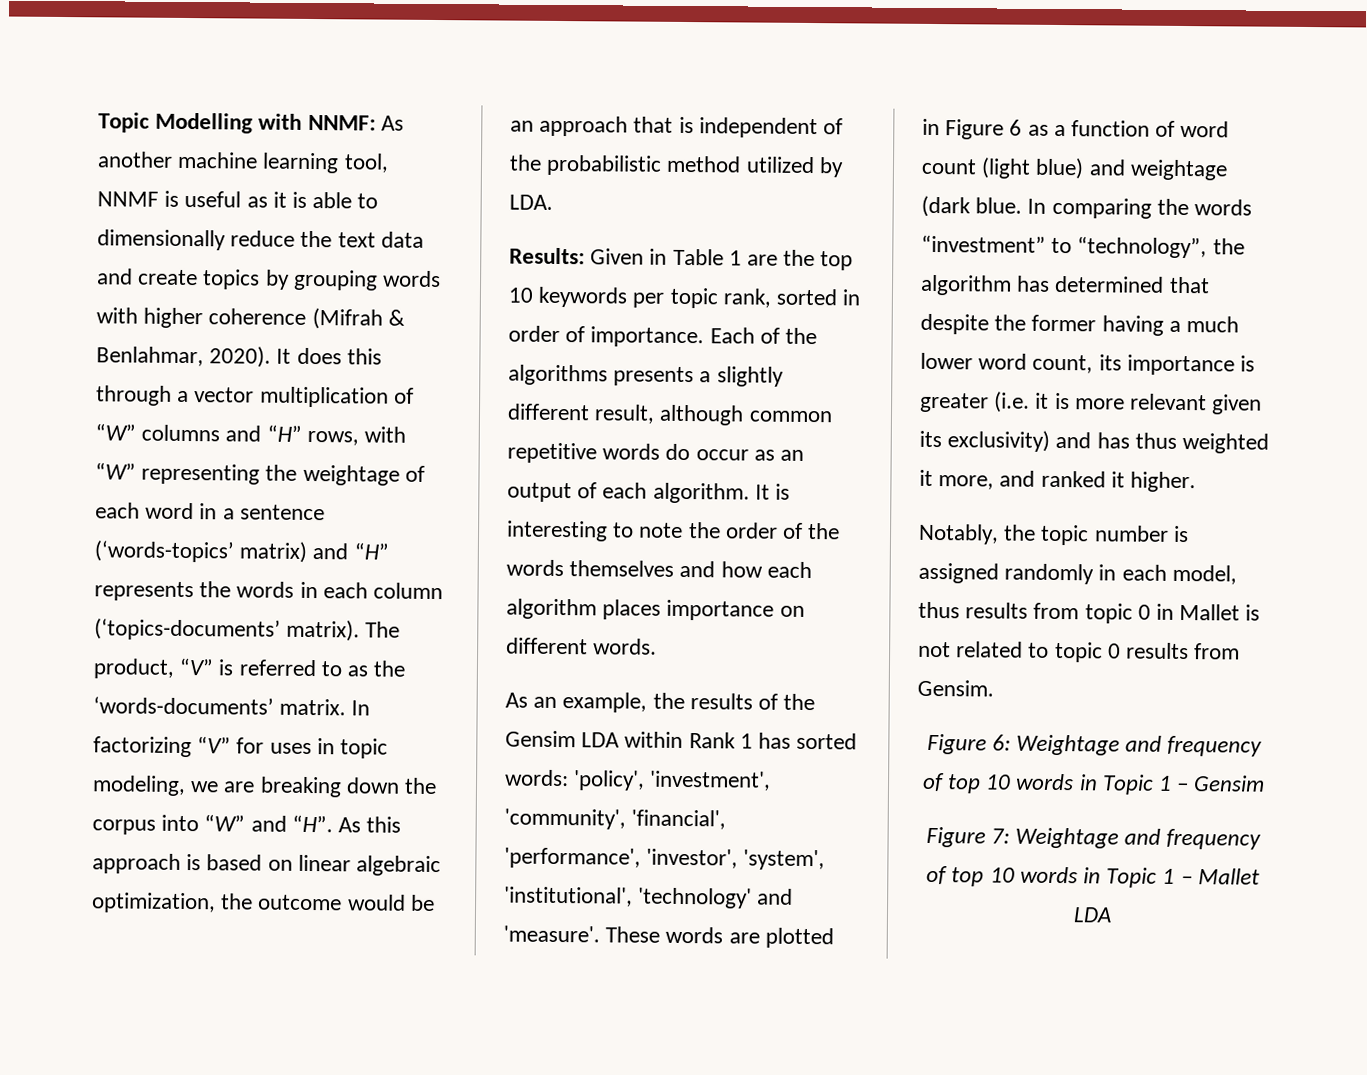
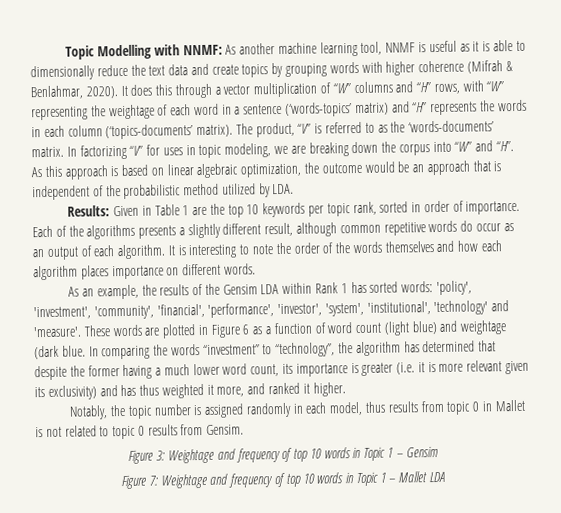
[991,734,1011,751] 6: -> [156,450,166,461] 3:

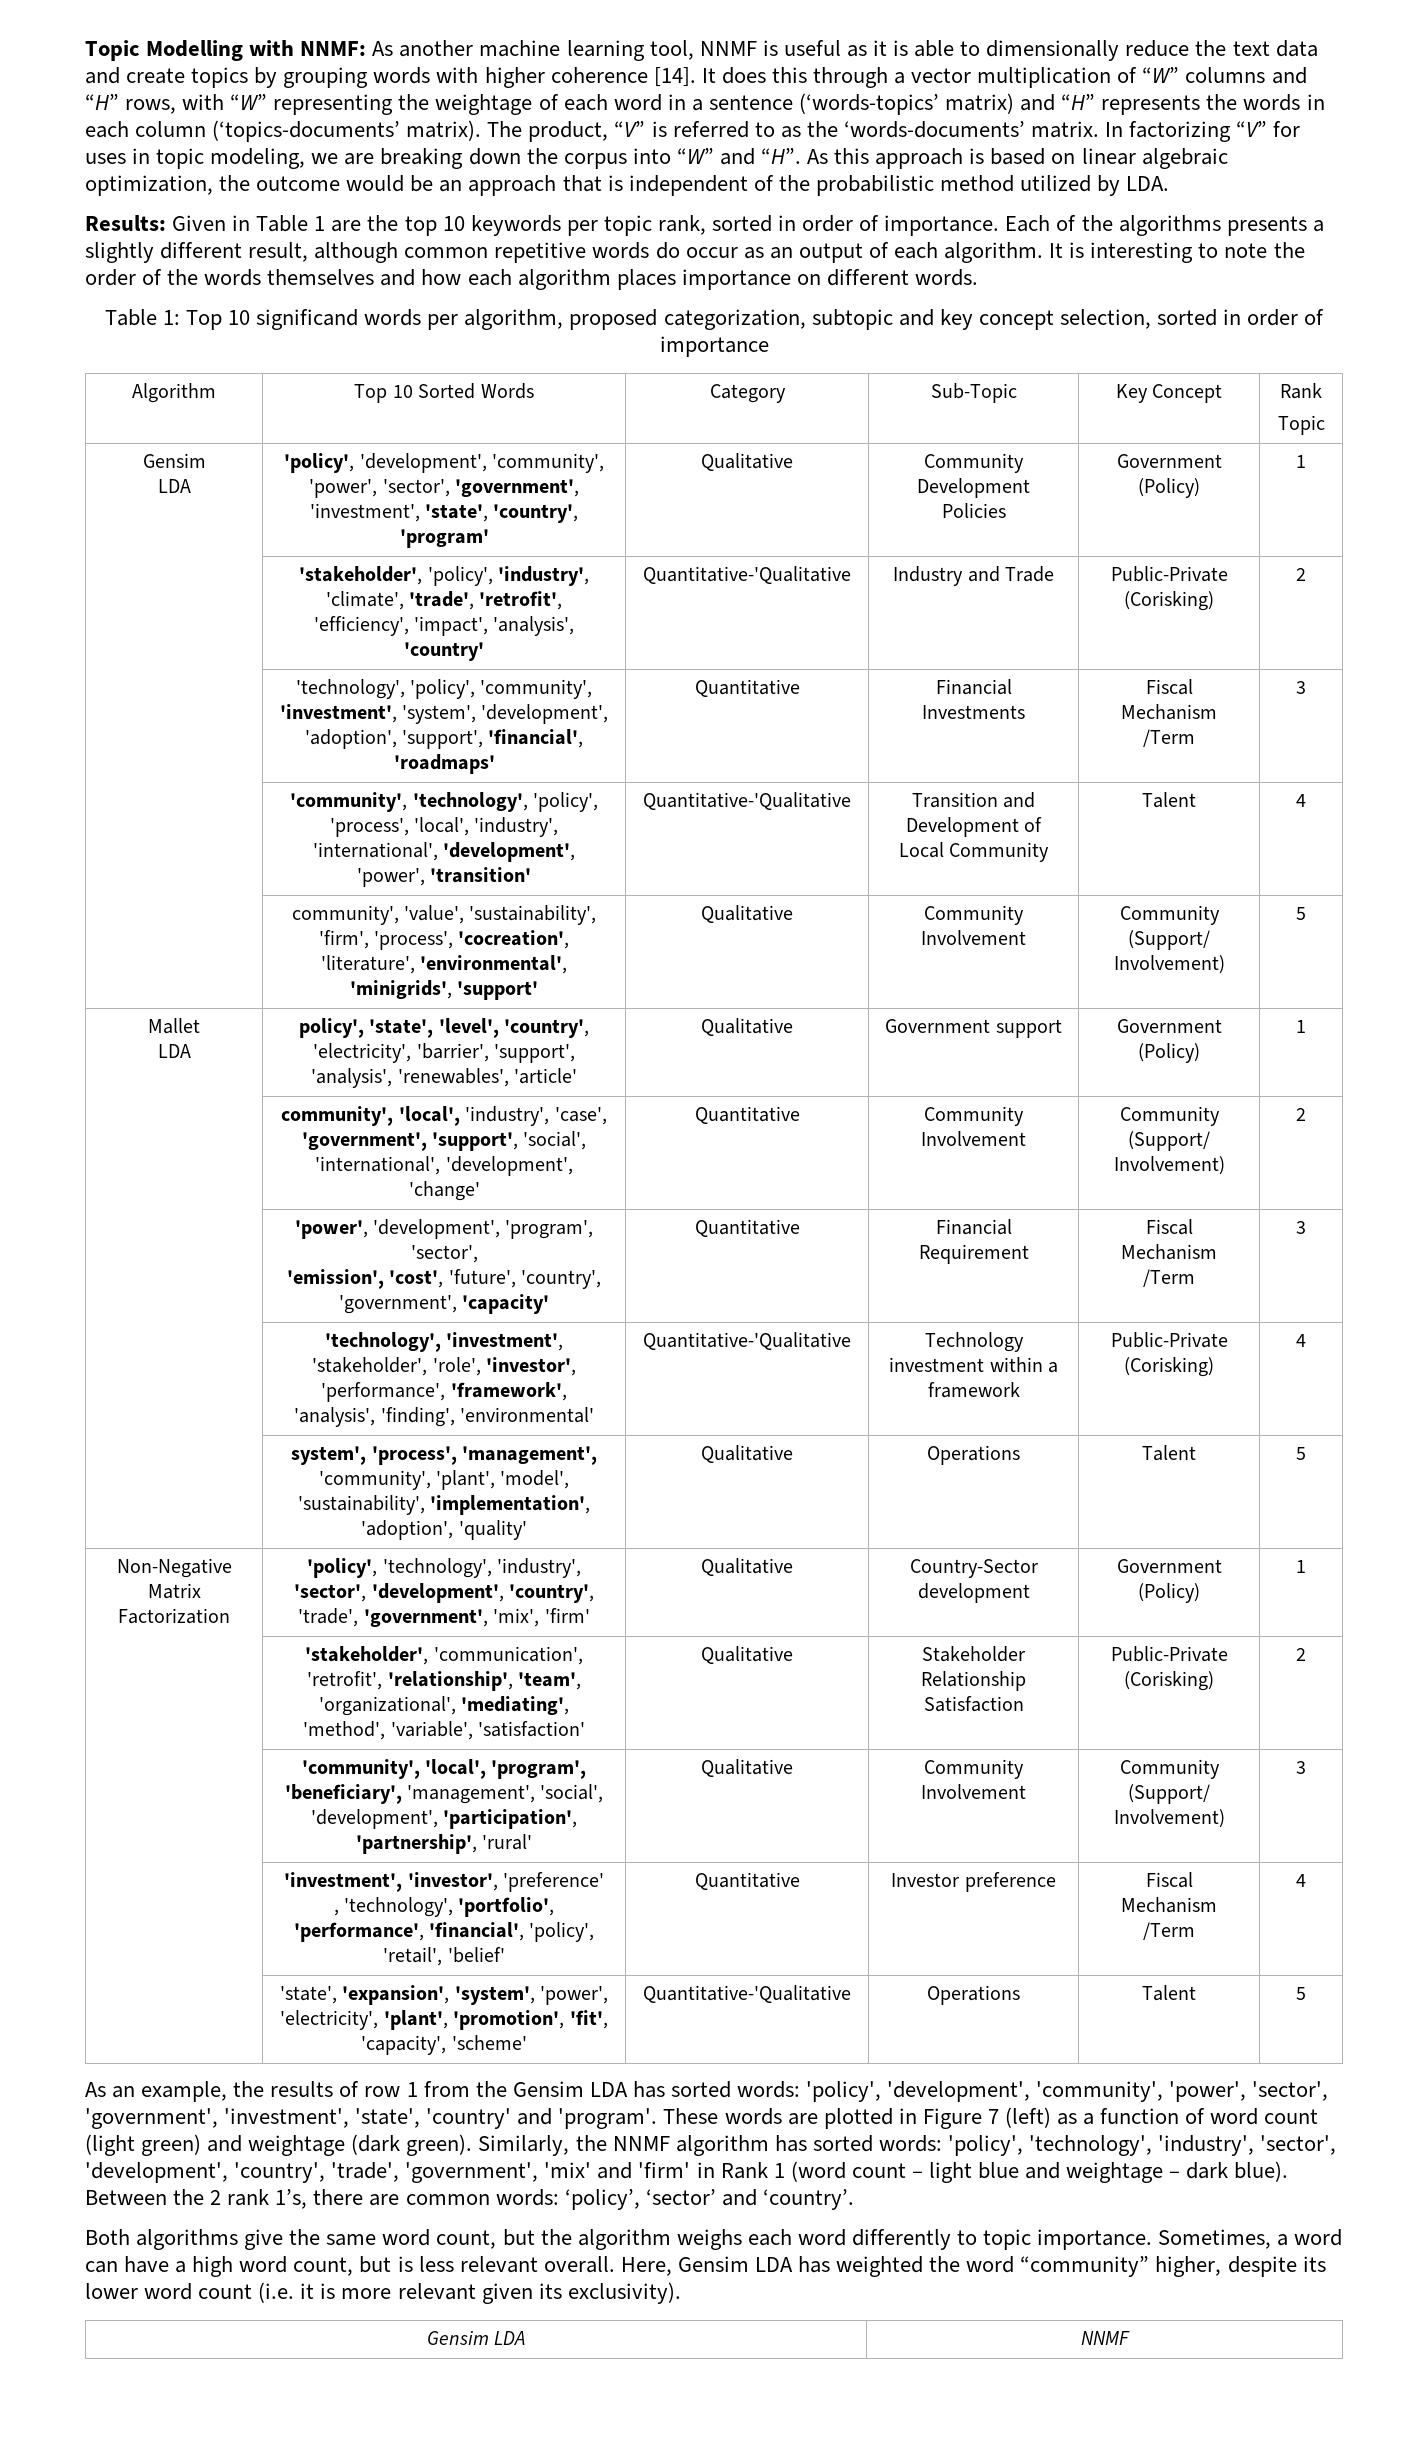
[466,60,513,74] [30,85,118,100] (Mifrah & Benlahmar, 2020). -> [653,67,696,87] [14].
(256, 269) none -> [104,309,1325,330] [659,336,769,357] [132,383,216,403] [354,383,534,403] [709,384,786,403] [930,383,1017,403] [1115,384,1223,403] [1280,383,1322,399] [1277,415,1325,435] [142,453,206,468] [157,479,191,493] [284,453,604,473] [309,479,579,498] [309,503,579,523] [399,529,489,548] [701,453,793,471] [924,453,1024,473] [917,478,1030,498] [941,503,1006,518] [1116,454,1222,468] [1138,478,1200,498] [1296,455,1306,468] [299,566,589,586] [325,591,563,610] [313,616,575,636] [404,642,484,661] [643,566,851,584] [893,566,1054,586] [1110,566,1228,582] [1124,591,1214,611] [1296,568,1306,581] [295,679,593,699] [279,704,609,724] [304,729,584,749] [393,754,495,774] [694,679,800,697] [935,679,1012,695] [922,705,1025,719] [1145,679,1193,695] [1121,704,1217,720] [1143,729,1195,747] [1296,681,1306,694] [290,792,598,812] [329,817,559,837] [312,842,576,862] [356,867,532,887] [643,792,851,810] [911,792,1036,808] [905,817,1043,837] [898,842,1050,862] [1142,792,1196,808] [1296,794,1306,807] [291,905,597,925] [318,930,570,950] [320,955,568,974] [349,980,539,1000] [701,905,793,923] [924,905,1024,925] [921,930,1026,945] [1119,905,1220,925] [1128,930,1210,950] [1113,955,1225,974] [1296,907,1306,920] [148,1018,200,1034] [157,1044,191,1058] [298,1018,590,1038] [313,1043,575,1063] [311,1068,577,1088] [701,1018,793,1036] [885,1019,1062,1038] [1116,1019,1222,1033] [1138,1043,1200,1063] [1296,1020,1306,1033] [281,1106,607,1126] [301,1131,587,1151] [315,1156,573,1176] [408,1181,480,1201] [694,1106,800,1124] [924,1106,1024,1126] [921,1131,1026,1146] [1119,1106,1220,1126] [1128,1131,1210,1151] [1113,1156,1225,1175] [1296,1108,1306,1121] [294,1219,594,1239] [410,1245,478,1263] [286,1269,602,1289] [338,1294,550,1314] [694,1219,800,1237] [935,1219,1012,1235] [918,1244,1029,1264] [1145,1219,1193,1235] [1121,1244,1217,1260] [1143,1269,1195,1287] [1296,1221,1306,1234] [324,1332,564,1352] [312,1357,576,1376] [321,1382,567,1402] [294,1407,594,1427] [643,1332,851,1350] [924,1332,1024,1352] [889,1357,1058,1373] [927,1382,1020,1398] [1110,1332,1228,1348] [1124,1357,1214,1377] [1296,1334,1306,1347] [291,1446,597,1465] [318,1470,570,1490] [297,1495,591,1515] [361,1520,527,1540] [701,1445,793,1463] [927,1445,1020,1465] [1142,1445,1196,1461] [1296,1447,1306,1460] [116,1558,232,1578] [147,1583,201,1599] [118,1608,230,1624] [307,1558,581,1578] [294,1583,594,1603] [298,1608,590,1627] [701,1558,793,1576] [909,1559,1038,1578] [917,1583,1030,1603] [1116,1559,1222,1573] [1138,1583,1200,1603] [1296,1560,1306,1573] [305,1646,583,1665] [307,1671,581,1691] [318,1696,570,1716] [303,1721,585,1740] [701,1646,793,1664] [922,1646,1025,1662] [921,1671,1026,1691] [923,1696,1024,1712] [1110,1646,1228,1662] [1124,1671,1214,1691] [1296,1648,1306,1661] [301,1759,587,1779] [284,1784,604,1804] [310,1809,578,1829] [355,1834,533,1854] [701,1759,793,1777] [924,1759,1024,1779] [921,1784,1026,1799] [1119,1759,1220,1779] [1128,1784,1210,1804] [1113,1809,1225,1828] [1296,1761,1306,1774] [284,1872,604,1892] [333,1897,555,1917] [293,1922,595,1942] [383,1947,505,1966] [694,1872,800,1890] [891,1872,1056,1892] [1145,1872,1193,1888] [1121,1897,1217,1913] [1143,1922,1195,1940] [1296,1874,1306,1887] [279,1985,609,2005] [280,2010,608,2030] [361,2035,527,2055] [643,1985,851,2003] [927,1985,1020,2005] [1142,1985,1196,2001] [1296,1987,1306,2000] // Table 1: Top 10 significand words per algorithm, proposed categorization, subtopic and key concept selection, sorted in order of importance // Algorithm | Top 10 Sorted Words | Category | Sub-Topic | Key Concept | Rank // Topic // Gensim // LDA | 'policy', 'development', 'community', 'power', 'sector', 'government', 'investment', 'state', 'country', 'program' | Qualitative | Community Development Policies | Government (Policy) | 1 // | 'stakeholder', 'policy', 'industry', 'climate', 'trade', 'retrofit', 'efficiency', 'impact', 'analysis', 'country' | Quantitative-'Qualitative | Industry and Trade | Public-Private (Corisking) | 2 // | 'technology', 'policy', 'community', 'investment', 'system', 'development', 'adoption', 'support', 'financial', 'roadmaps' | Quantitative | Financial Investments | Fiscal Mechanism /Term | 3 // | 'community', 'technology', 'policy', 'process', 'local', 'industry', 'international', 'development', 'power', 'transition' | Quantitative-'Qualitative | Transition and Development of Local Community | Talent | 4 // | community', 'value', 'sustainability', 'firm', 'process', 'cocreation', 'literature', 'environmental', 'minigrids', 'support' | Qualitative | Community Involvement | Community (Support/ Involvement) | 5 // Mallet // LDA | policy', 'state', 'level', 'country', 'electricity', 'barrier', 'support', 'analysis', 'renewables', 'article' | Qualitative | Government support | Government (Policy) | 1 // | community', 'local', 'industry', 'case', 'government', 'support', 'social', 'international', 'development', 'change' | Quantitative | Community Involvement | Community (Support/ Involvement) | 2 // | 'power', 'development', 'program', 'sector', // 'emission', 'cost', 'future', 'country', 'government', 'capacity' | Quantitative | Financial Requirement | Fiscal Mechanism /Term | 3 // | 'technology', 'investment', 'stakeholder', 'role', 'investor', 'performance', 'framework', 'analysis', 'finding', 'environmental' | Quantitative-'Qualitative | Technology investment within a framework | Public-Private (Corisking) | 4 // | system', 'process', 'management', 'community', 'plant', 'model', 'sustainability', 'implementation', 'adoption', 'quality' | Qualitative | Operations | Talent | 5 // Non-Negative Matrix Factorization | 'policy', 'technology', 'industry', 'sector', 'development', 'country', 'trade', 'government', 'mix', 'firm' | Qualitative | Country-Sector development | Government (Policy) | 1 // | 'stakeholder', 'communication', 'retrofit', 'relationship', 'team', 'organizational', 'mediating', 'method', 'variable', 'satisfaction' | Qualitative | Stakeholder Relationship Satisfaction | Public-Private (Corisking) | 2 // | 'community', 'local', 'program', 'beneficiary', 'management', 'social', 'development', 'participation', 'partnership', 'rural' | Qualitative | Community Involvement | Community (Support/ Involvement) | 3 // | 'investment', 'investor', 'preference' , 'technology', 'portfolio', 'performance', 'financial', 'policy', 'retail', 'belief' | Quantitative | Investor preference | Fiscal Mechanism /Term | 4 // | 'state', 'expansion', 'system', 'power', 'electricity', 'plant', 'promotion', 'fit', 'capacity', 'scheme' | Quantitative-'Qualitative | Operations | Talent | 5
[204,280,472,296] [33,300,510,320] [33,326,82,338] the Gensim LDA within Rank 1 has sorted words: 'policy', 'investment', 'community', 'financial', 'performance', 'investor', 'system', 'institutional', 'technology' and 'measure'. -> [364,2081,1329,2102] [85,2108,658,2129] row 1 from the Gensim LDA has sorted words: 'policy', 'development', 'community', 'power', 'sector', 'government', 'investment', 'state', 'country' and 'program'.
[242,324,250,335] 6 -> [987,2107,1051,2128] 7 (left)
[411,321,438,335] blue) -> [141,2134,202,2156] green)
[61,340,497,360] [34,362,394,381] blue. In comparing the words “investment” to “technology”, the algorithm has determined that despite the former having a much lower word count, its importance is greater -> [406,2134,1337,2156] [85,2161,1289,2183] [85,2189,854,2210] [85,2229,1343,2250] [85,2256,1326,2277] [85,2283,253,2300] green). Similarly, the NNMF algorithm has sorted words: 'policy', 'technology', 'industry', 'sector', 'development', 'country', 'trade', 'government', 'mix' and 'firm' in Rank 1 (word count – light blue and weightage – dark blue). Between the 2 rank 1’s, there are common words: ‘policy’, ‘sector’ and ‘country’. // Both algorithms give the same word count, but the algorithm weighs each word differently to topic importance. Sometimes, a word can have a high word count, but is less relevant overall. Here, Gensim LDA has weighted the word “community” higher, despite its lower word count
[47,382,346,400] [69,399,525,420] [35,423,245,440] [128,446,438,464] [121,471,445,490] exclusivity) and has thus weighted it more, and ranked it higher. // Notably, the topic number is assigned randomly in each model, thus results from topic 0 in Mallet is not related to topic 0 results from Gensim. // Figure 3: Weightage and frequency of top 10 words in Topic 1 – Gensim // Figure 7: Weightage and frequency of top 10 words in Topic 1 – Mallet LDA -> [567,2282,681,2304] [426,2330,526,2345] [1081,2331,1130,2345] exclusivity). // Gensim LDA | NNMF

